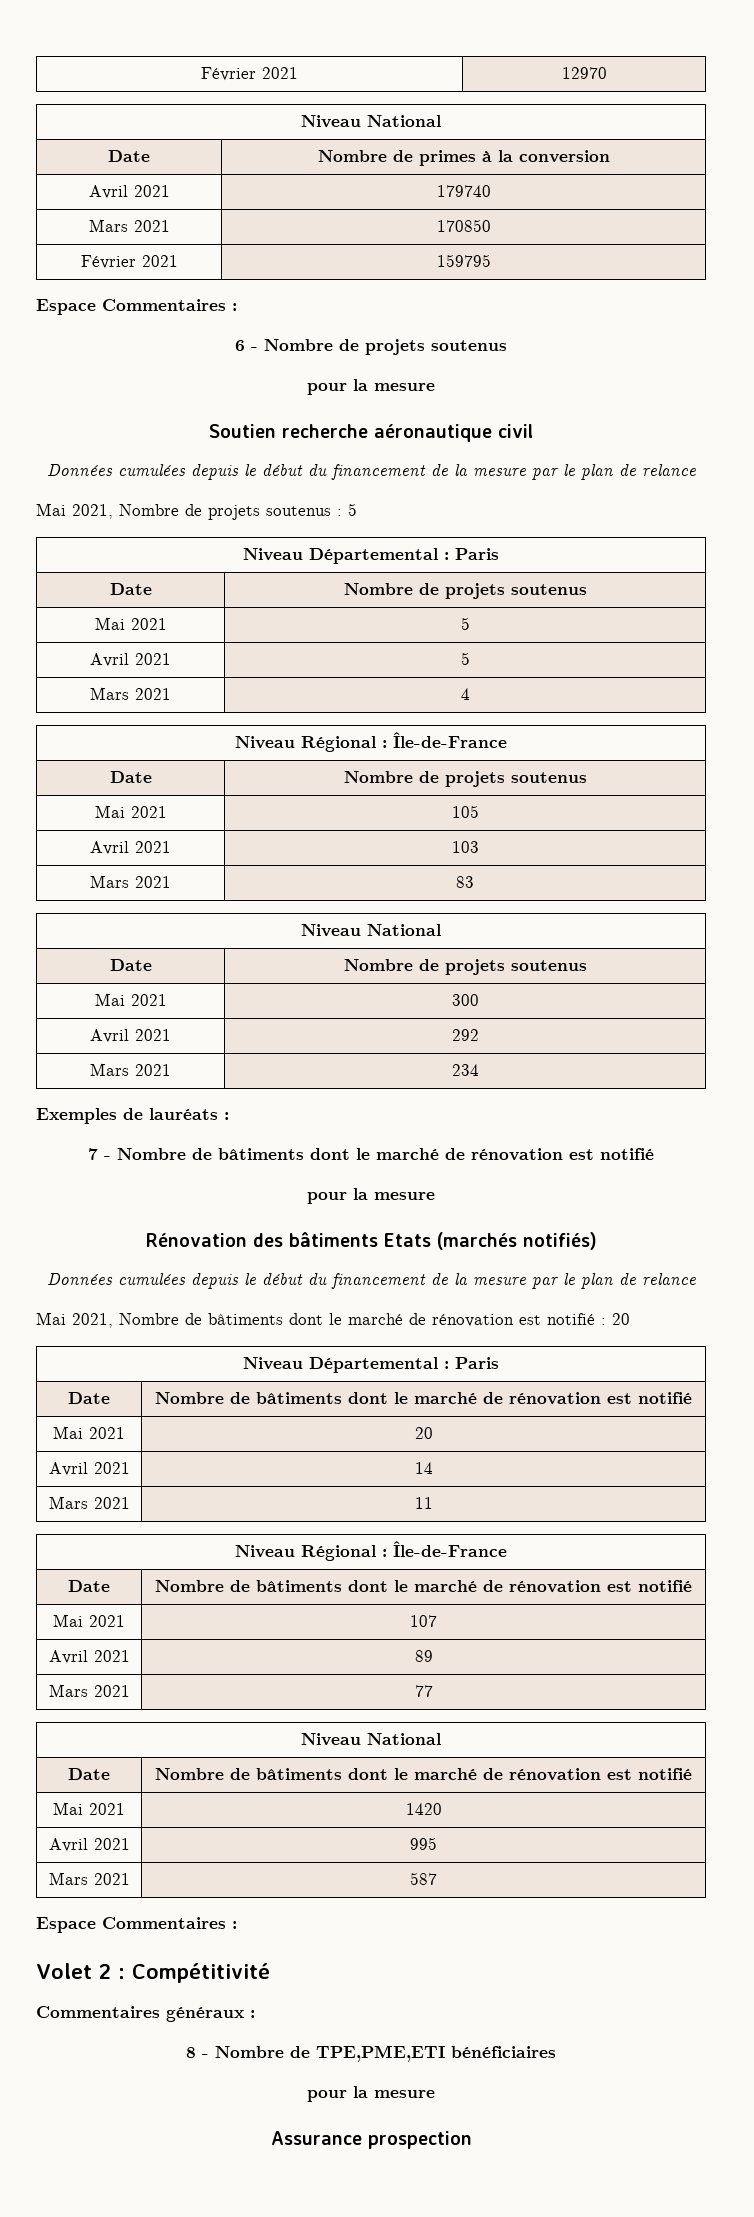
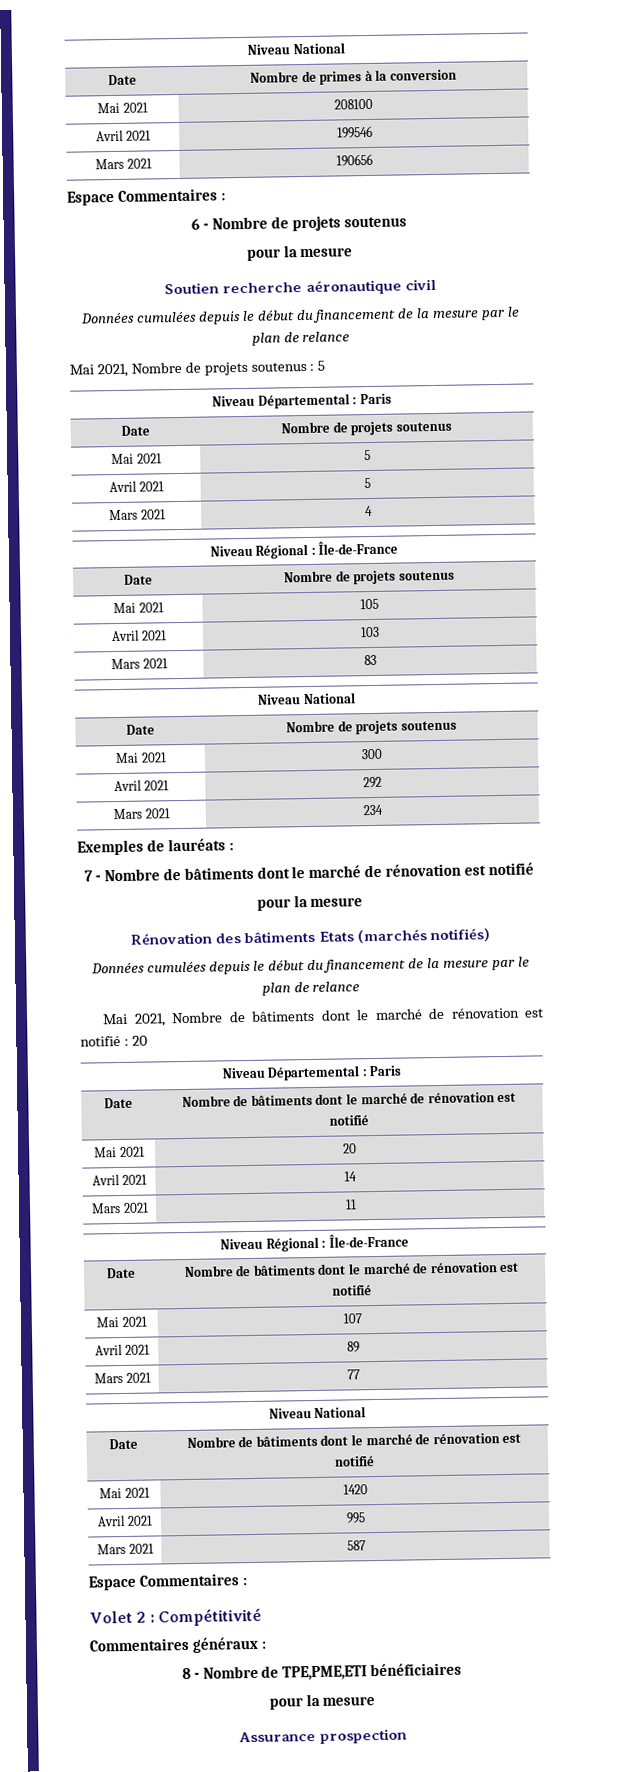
[201,67,298,81] [561,67,607,79] Février 2021 | 12970 // -> (247, 49) none
[88,185,170,199] [436,185,491,197] [88,219,170,232] [436,219,491,232] [80,255,178,269] [436,254,491,267] // Avril 2021 | 179740 // Mars 2021 | 170850 // Février 2021 | 159795 -> [97,102,148,114] [334,98,373,110] [95,129,152,142] [336,125,373,139] [95,158,152,170] [336,153,373,167] // Mai 2021 | 208100 // Avril 2021 | 199546 // Mars 2021 | 190656

